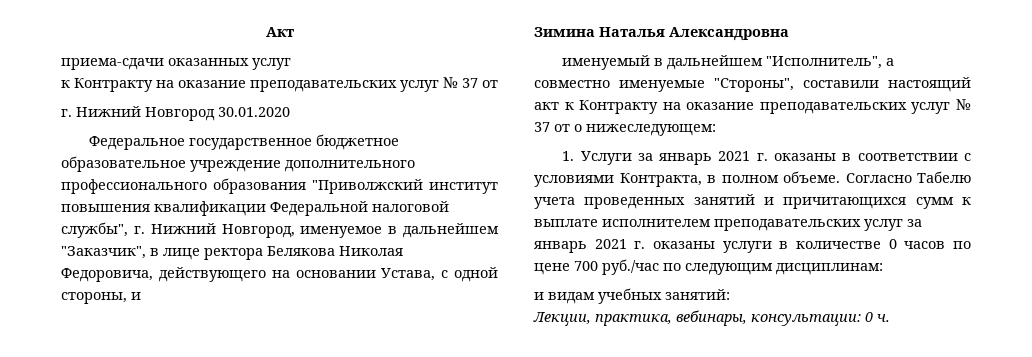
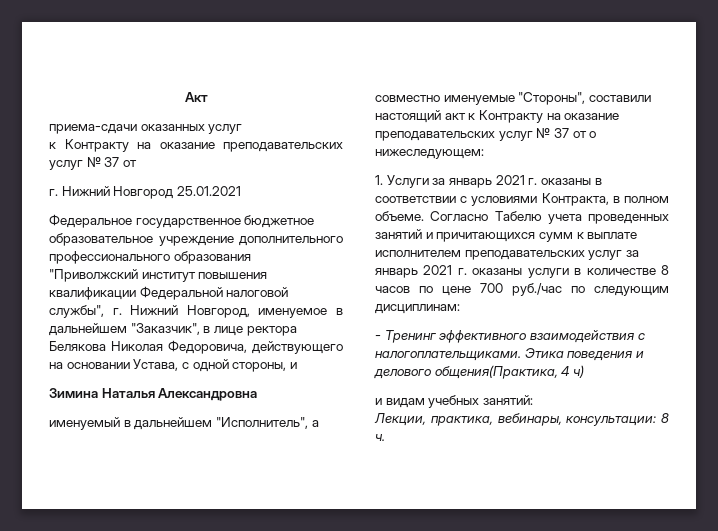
[218,107,290,117] 30.01.2020 -> [176,186,241,196] 25.01.2021
[888,239,897,249] 0 -> [661,265,669,275] 8
(883, 269) none -> [375,330,645,343] [375,348,644,361] [374,365,584,379] // - Тренинг эффективного взаимодействия с налогоплательщиками. Этика поведения и делового общения(Практика, 4 ч)
[865,312,873,322] 0 -> [661,413,669,423] 8

